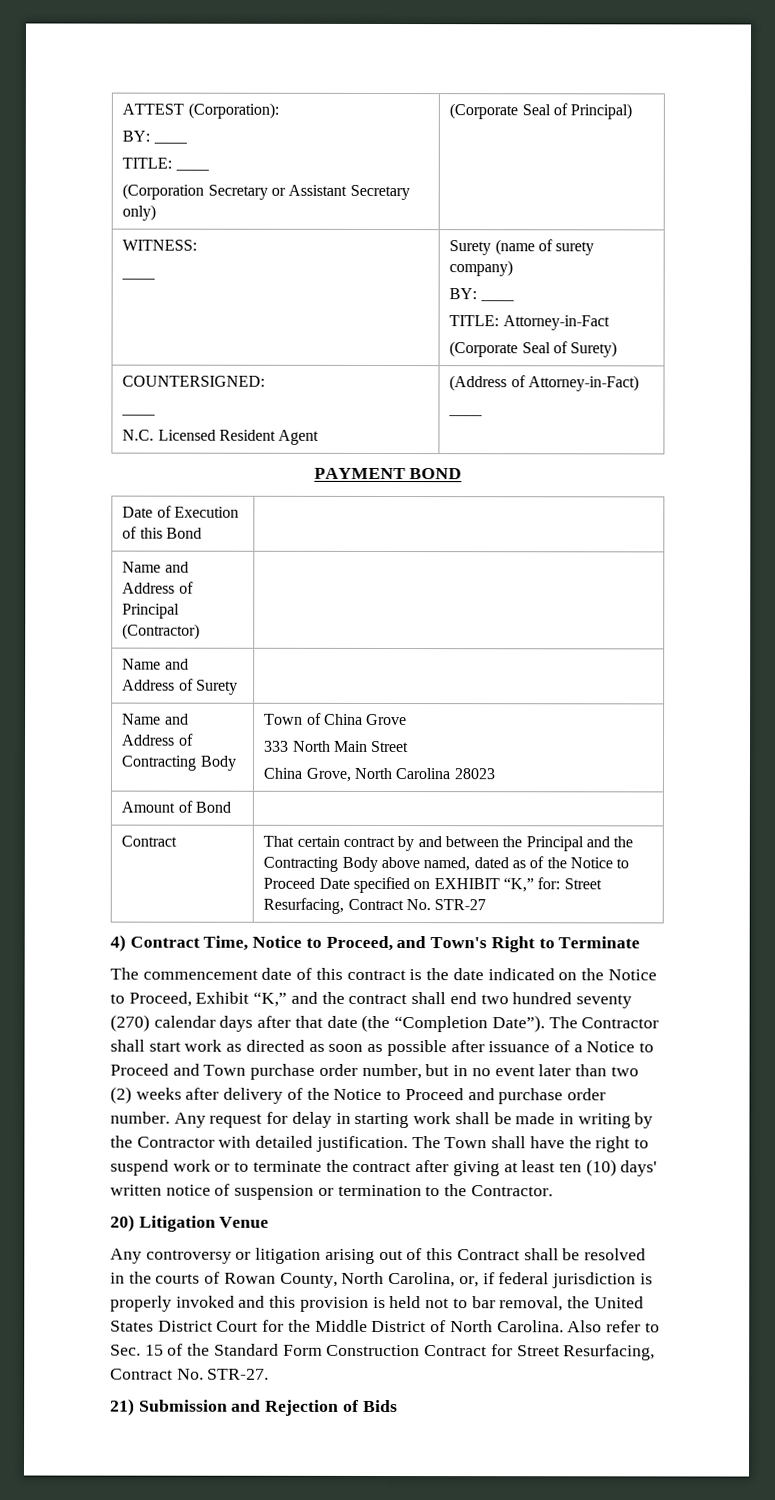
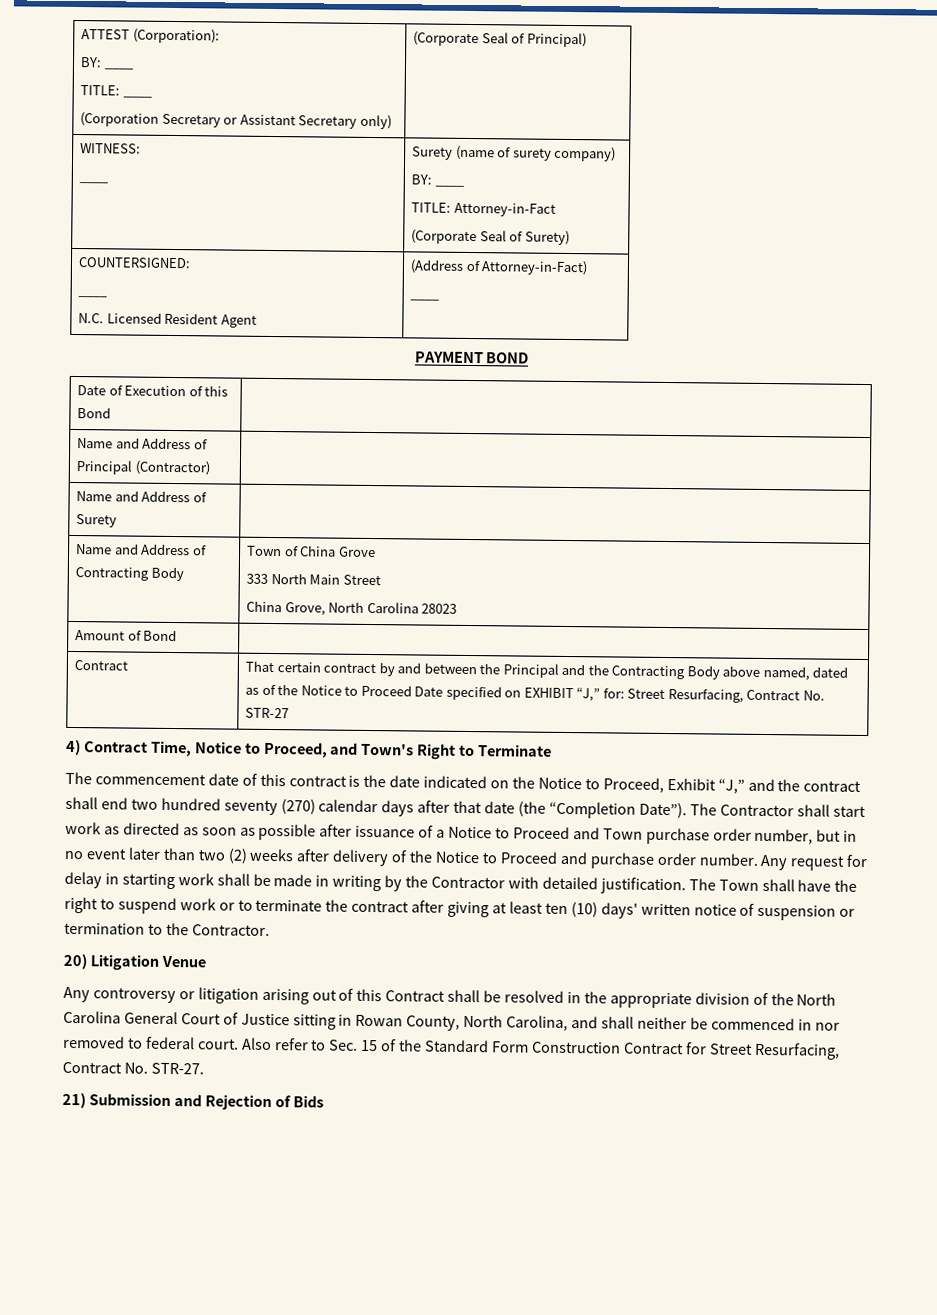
[502,877,534,893] “K,” -> [576,687,601,702] “J,”
[253,991,288,1007] “K,” -> [717,778,745,794] “J,”
[155,1271,653,1289] [110,1295,644,1312] [110,1319,564,1333] courts of Rowan County, North Carolina, or, if federal jurisdiction is properly invoked and this provision is held not to bar removal, the United States District Court for the Middle District of North Carolina. -> [609,992,837,1009] [63,1010,840,1032] [63,1035,239,1050] appropriate division of the North Carolina General Court of Justice sitting in Rowan County, North Carolina, and shall neither be commenced in nor removed to federal court.

